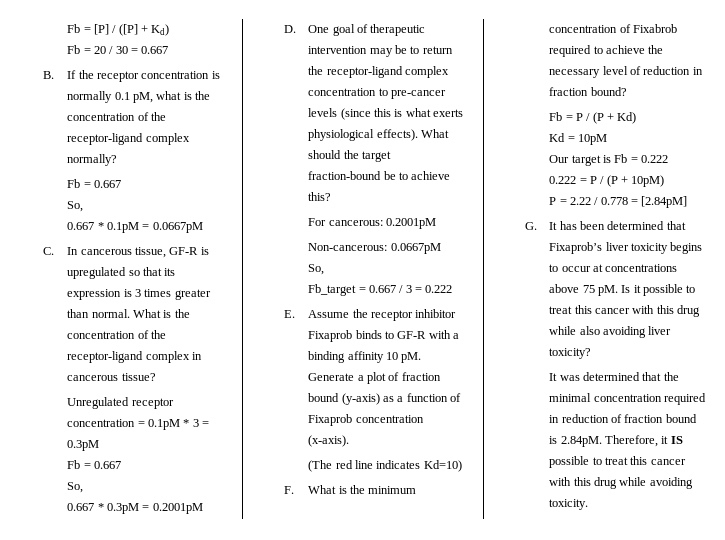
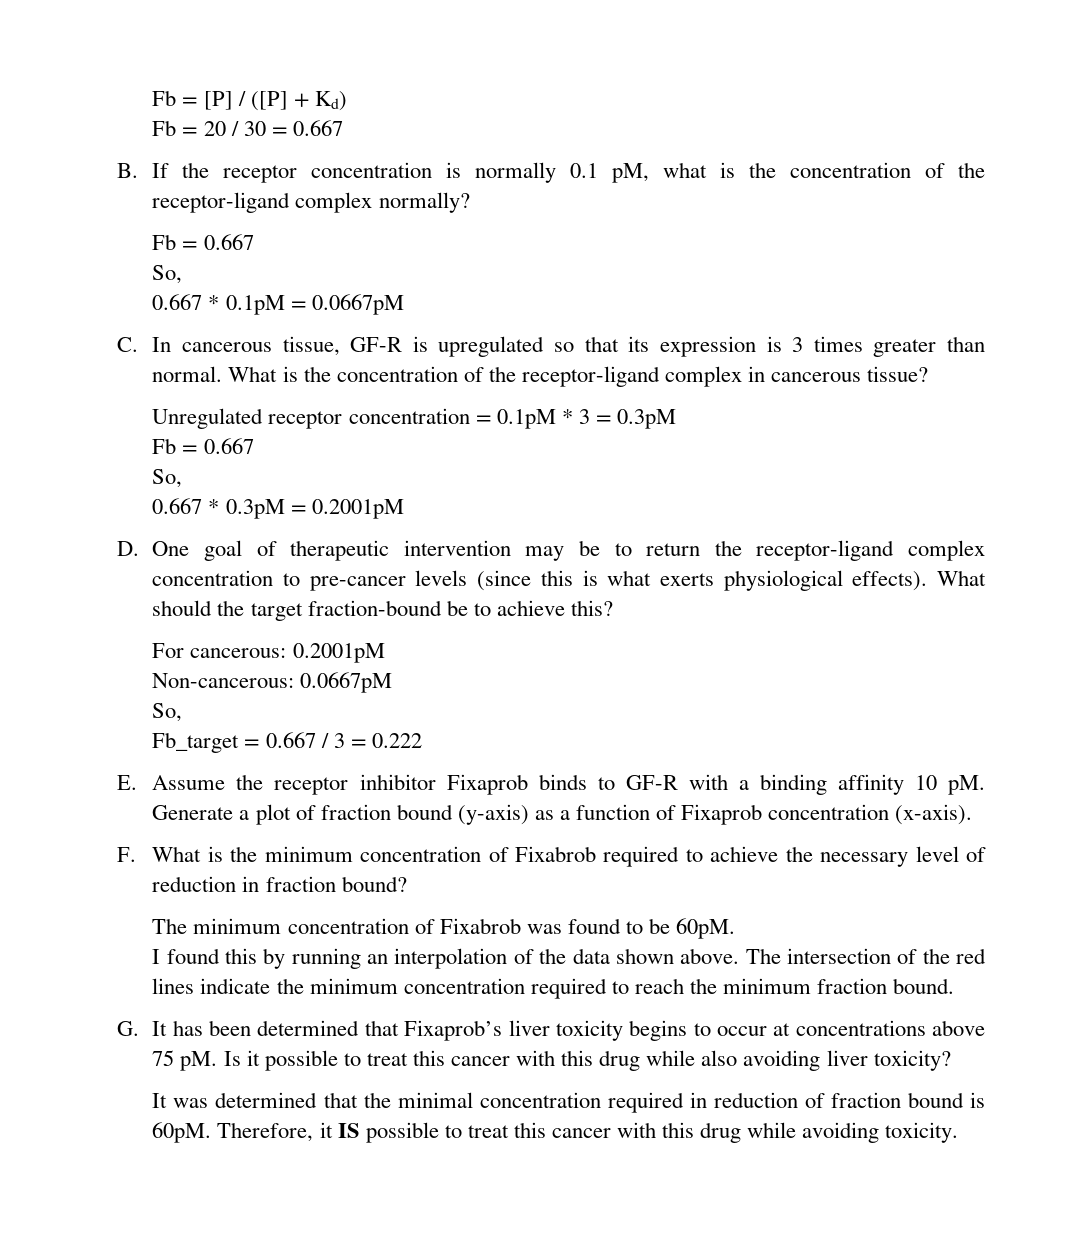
[308,460,462,472] // (The red line indicates Kd=10) -> (973, 814) none
[549,112,637,124] [549,133,607,145] [549,154,669,166] [549,175,665,187] [549,196,688,208] Fb = P / (P + Kd) // Kd = 10pM // Our target is Fb = 0.222 // 0.222 = P / (P + 10pM) // P = 2.22 / 0.778 = [2.84pM] -> [152,918,736,939] [152,948,986,969] [152,978,955,999] The minimum concentration of Fixabrob was found to be 60pM. // I found this by running an interpolation of the data shown above. The intersection of the red lines indicate the minimum concentration required to reach the minimum fraction bound.
[560,436,602,447] 2.84pM. -> [152,1122,212,1143] 60pM.

